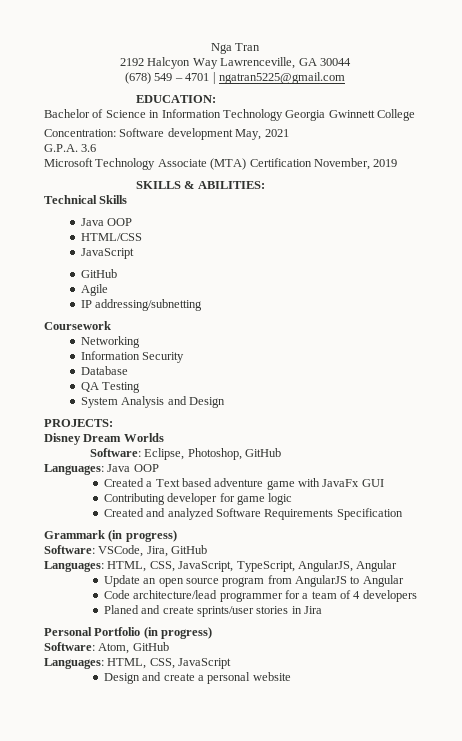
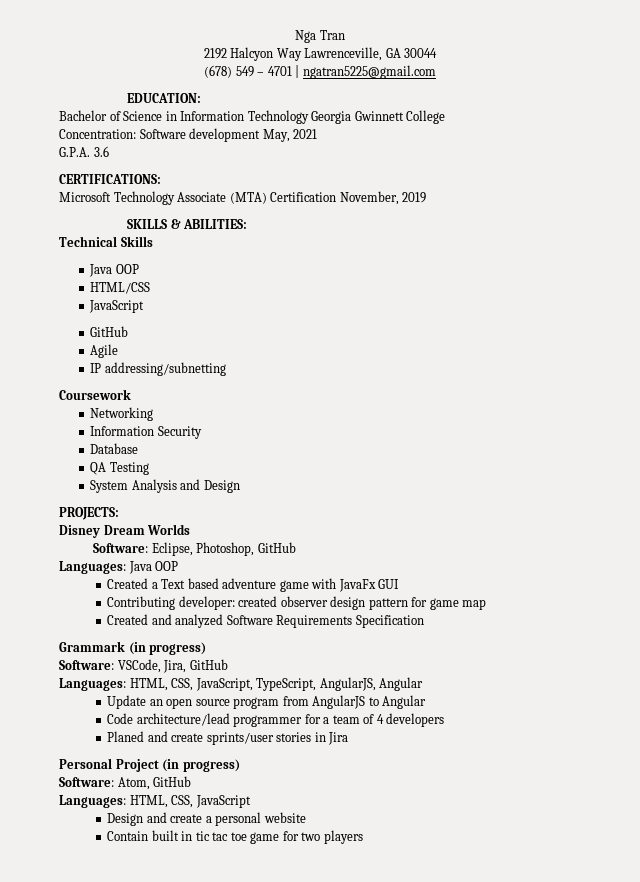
(97, 148) none -> [59,174,161,184] // CERTIFICATIONS:
[167,493,218,505] developer -> [178,596,408,610] developer: created observer design pattern
[268,493,293,505] logic -> [462,599,487,610] map
[94,627,141,636] Portfolio -> [115,759,159,772] Project
(291, 676) none -> [107,830,363,844] // Contain built in tic tac toe game for two players

